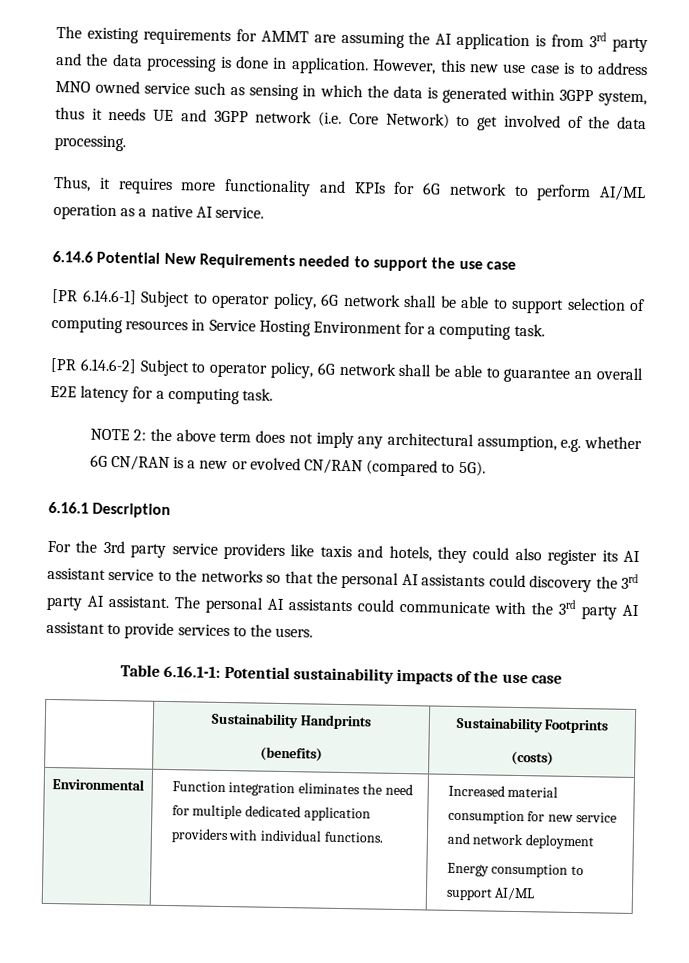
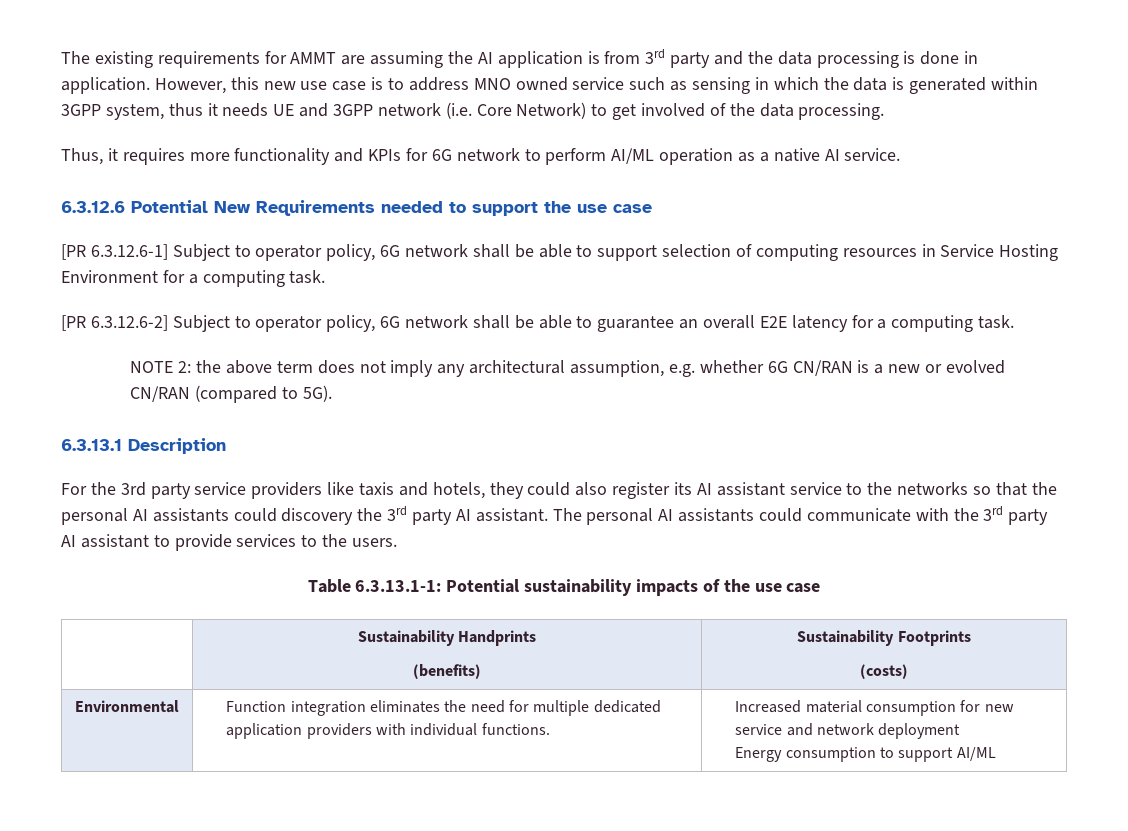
[52,250,93,263] 6.14.6 -> [61,201,125,213] 6.3.12.6
[82,289,137,305] 6.14.6-1] -> [90,244,168,260] 6.3.12.6-1]
[79,358,137,374] 6.14.6-2] -> [90,315,168,331] 6.3.12.6-2]
[48,501,89,514] 6.16.1 -> [61,439,122,451] 6.3.13.1
[163,665,221,678] 6.16.1-1: -> [355,580,442,592] 6.3.13.1-1:

